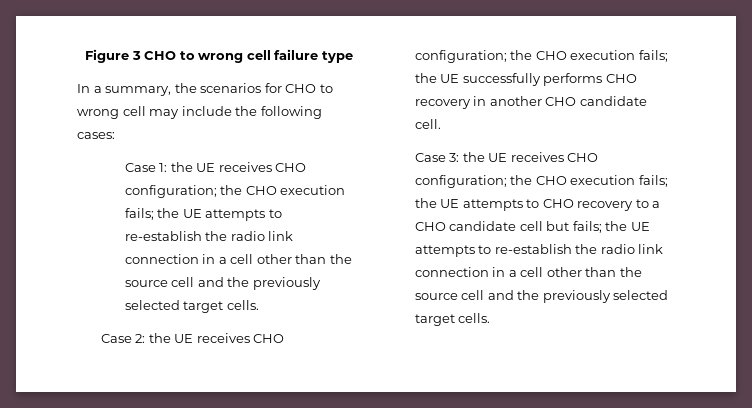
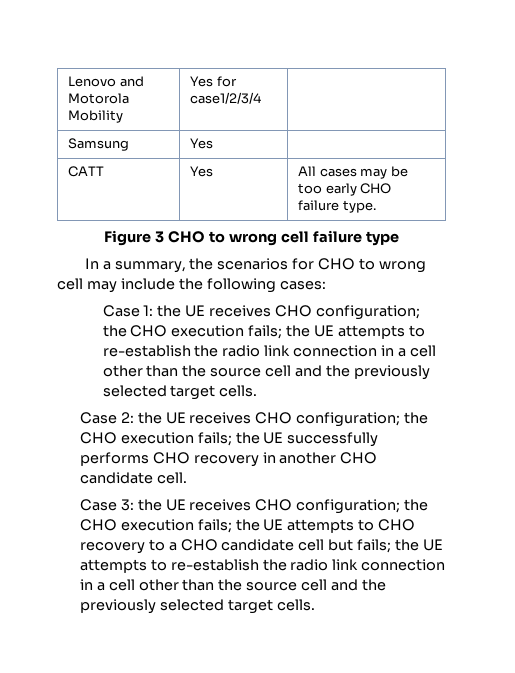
(85, 56) none -> [68,76,144,87] [68,93,130,104] [68,110,124,123] [190,76,237,87] [190,92,262,104] [68,138,130,151] [190,138,214,149] [68,166,105,177] [190,166,214,177] [298,166,408,179] [298,183,392,196] [298,200,376,213] Lenovo and Motorola Mobility | Yes for case1/2/3/4 | // Samsung | Yes | // CATT | Yes | All cases may be too early CHO failure type. //

